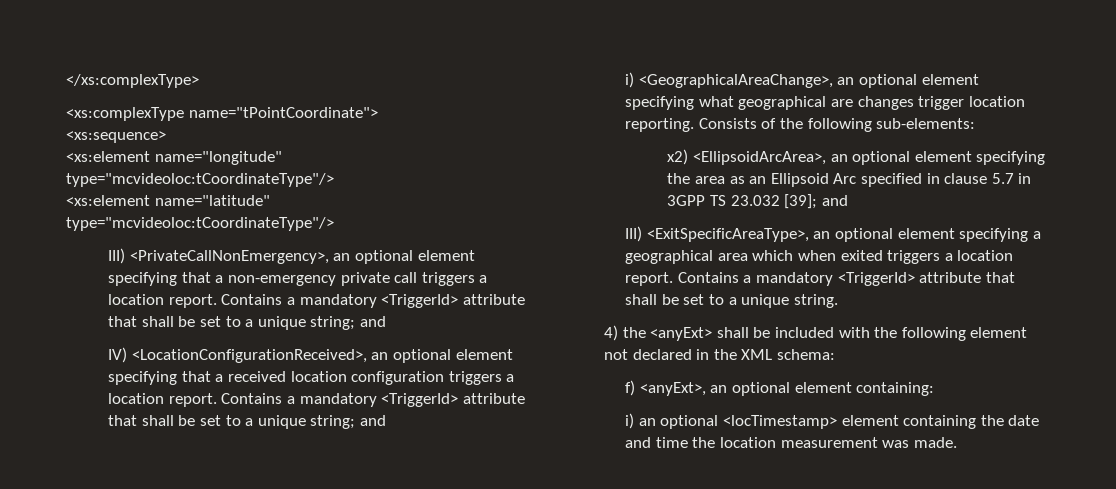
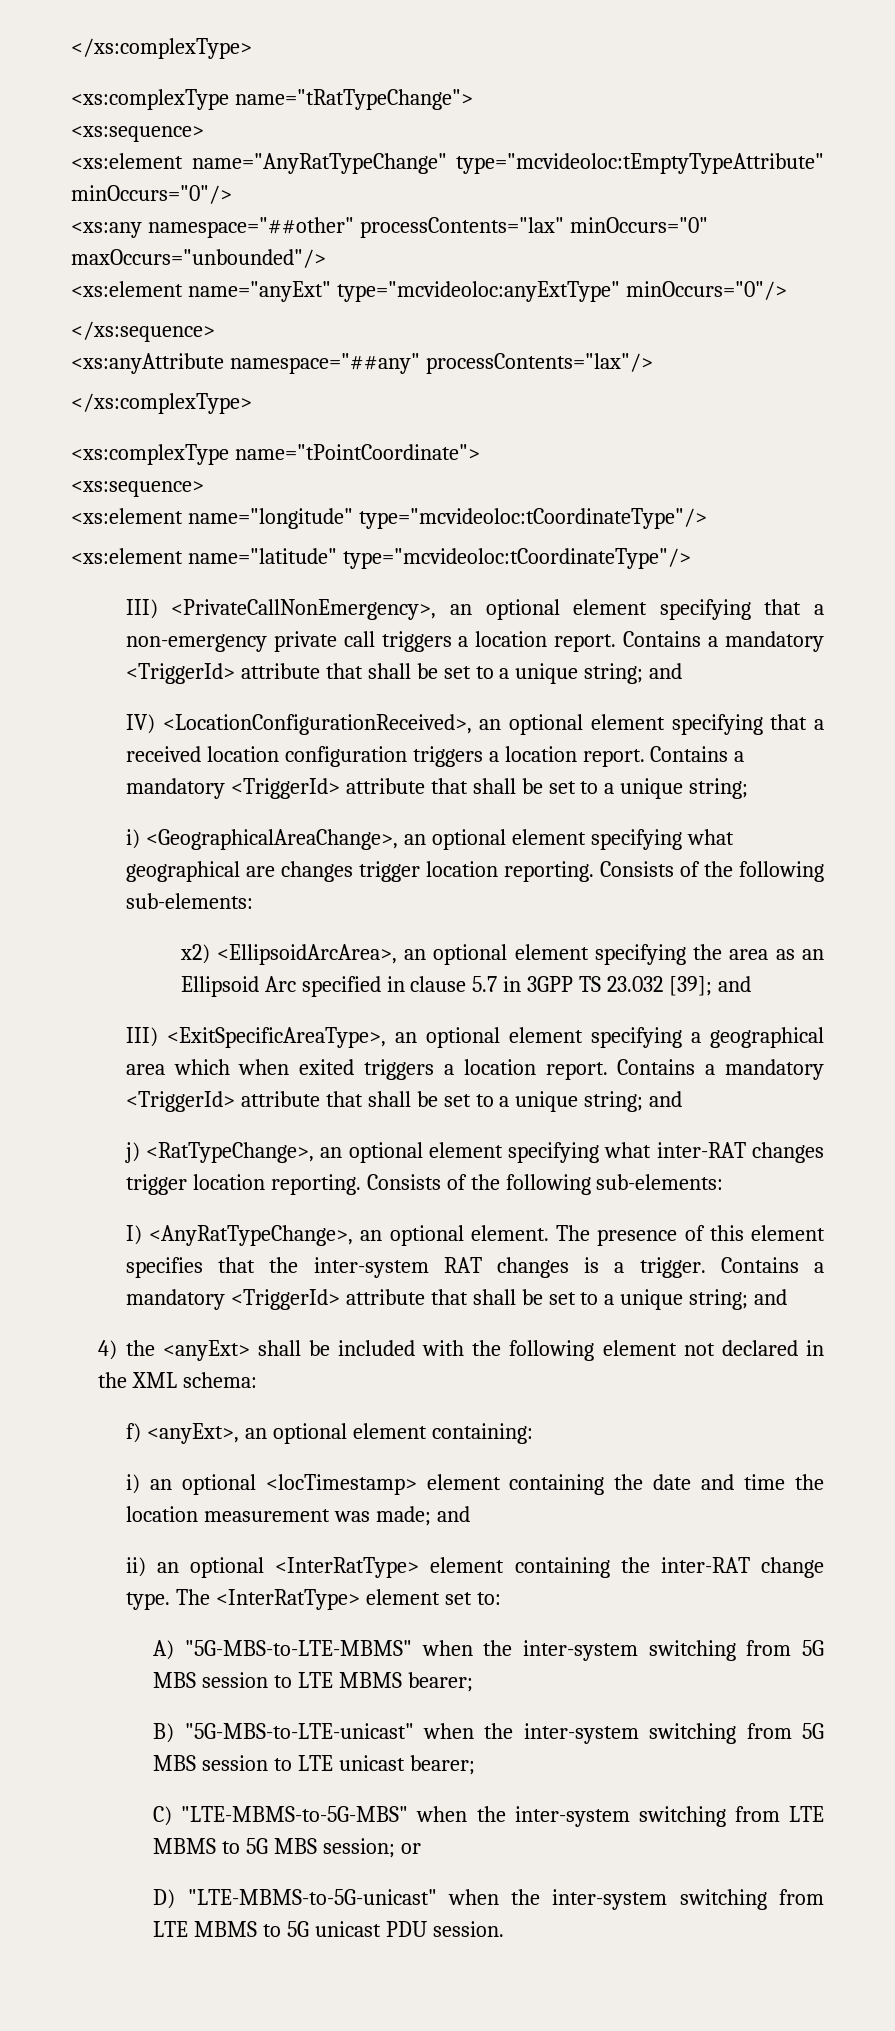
[66,74,199,88] </xs:complexType> -> [71,38,252,59] [71,89,473,110] [71,126,204,142] [71,153,824,174] [71,185,232,204] [71,217,708,238] [71,249,326,268] [71,281,787,302] [71,321,215,342] [71,353,653,374] [71,393,252,414] </xs:complexType> // <xs:complexType name="tRatTypeChange"> // <xs:sequence> // <xs:element name="AnyRatTypeChange" type="mcvideoloc:tEmptyTypeAttribute" minOccurs="0"/> // <xs:any namespace="##other" processContents="lax" minOccurs="0" maxOccurs="unbounded"/> // <xs:element name="anyExt" type="mcvideoloc:anyExtType" minOccurs="0"/> // </xs:sequence> // <xs:anyAttribute namespace="##any" processContents="lax"/> // </xs:complexType>
[359,415,386,426] and -> (749, 788) none
[793,294,838,308] string. -> [584,1091,683,1112] [124,1142,824,1163] [125,1174,724,1195] [125,1225,825,1246] [125,1257,825,1278] [125,1289,788,1310] string; and // j) <RatTypeChange>, an optional element specifying what inter-RAT changes trigger location reporting. Consists of the following sub-elements: // I) <AnyRatTypeChange>, an optional element. The presence of this element specifies that the inter-system RAT changes is a trigger. Contains a mandatory <TriggerId> attribute that shall be set to a unique string; and
[913,437,957,448] made. -> [375,1506,470,1526] [125,1557,824,1578] [125,1589,501,1610] [153,1640,825,1661] [153,1672,473,1692] [153,1723,824,1744] [153,1755,475,1775] [153,1806,825,1827] [153,1838,421,1858] [153,1889,824,1910] [153,1921,504,1937] made; and // ii) an optional <InterRatType> element containing the inter-RAT change type. The <InterRatType> element set to: // A) "5G-MBS-to-LTE-MBMS" when the inter-system switching from 5G MBS session to LTE MBMS bearer; // B) "5G-MBS-to-LTE-unicast" when the inter-system switching from 5G MBS session to LTE unicast bearer; // C) "LTE-MBMS-to-5G-MBS" when the inter-system switching from LTE MBMS to 5G MBS session; or // D) "LTE-MBMS-to-5G-unicast" when the inter-system switching from LTE MBMS to 5G unicast PDU session.

